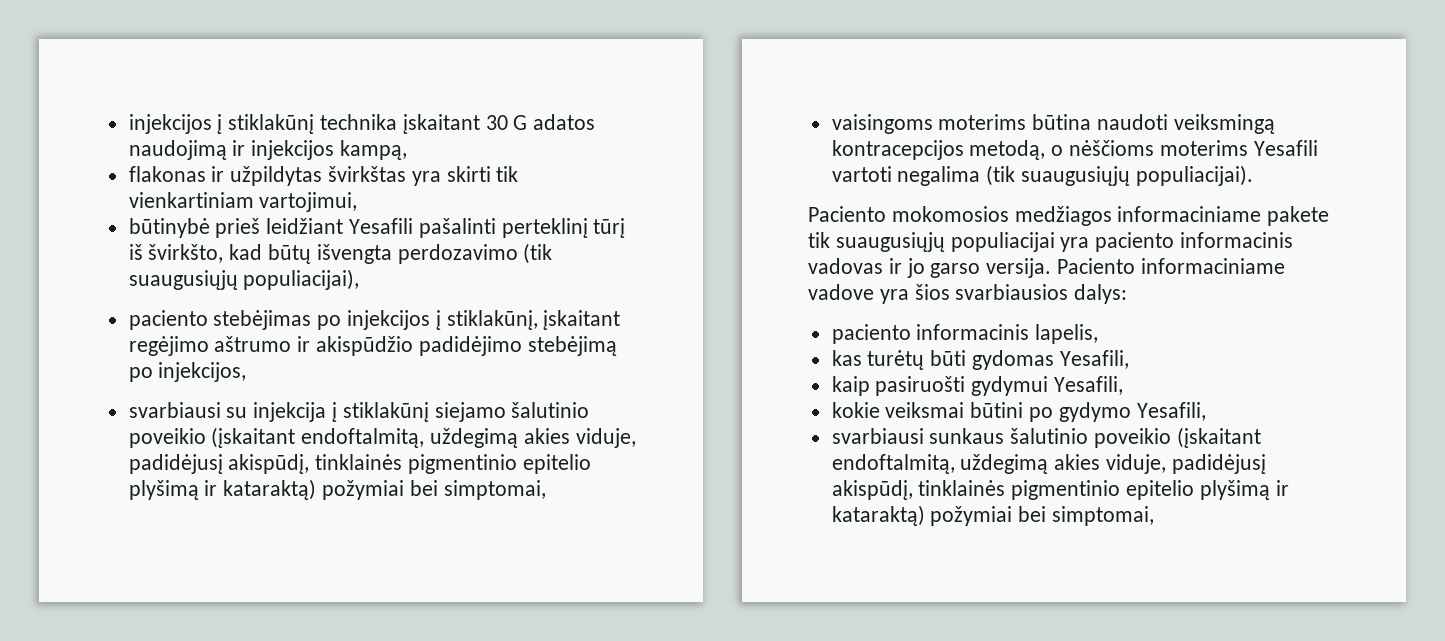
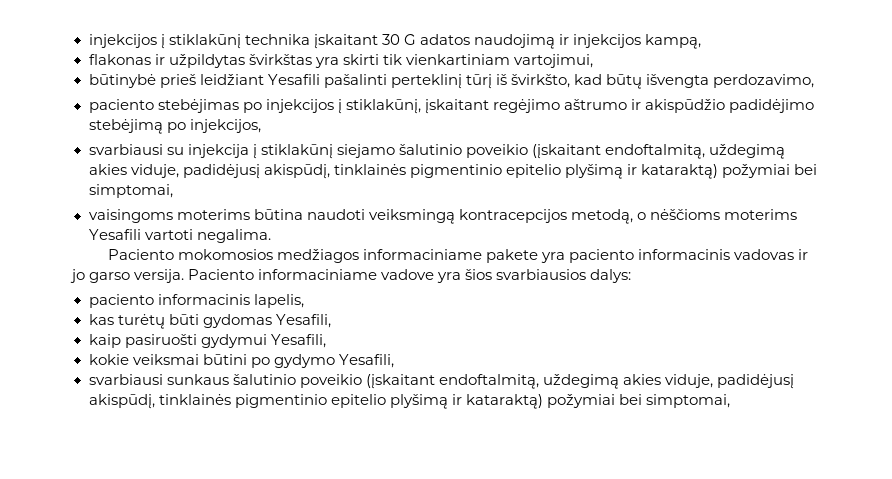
[397,243,553,264] [128,269,360,290] perdozavimo (tik suaugusiųjų populiacijai), -> [713,74,815,88] perdozavimo,
[897,165,1253,186] negalima (tik suaugusiųjų populiacijai). -> [196,229,271,243] negalima.
[808,232,1055,252] tik suaugusiųjų populiacijai -> (538, 256) none

